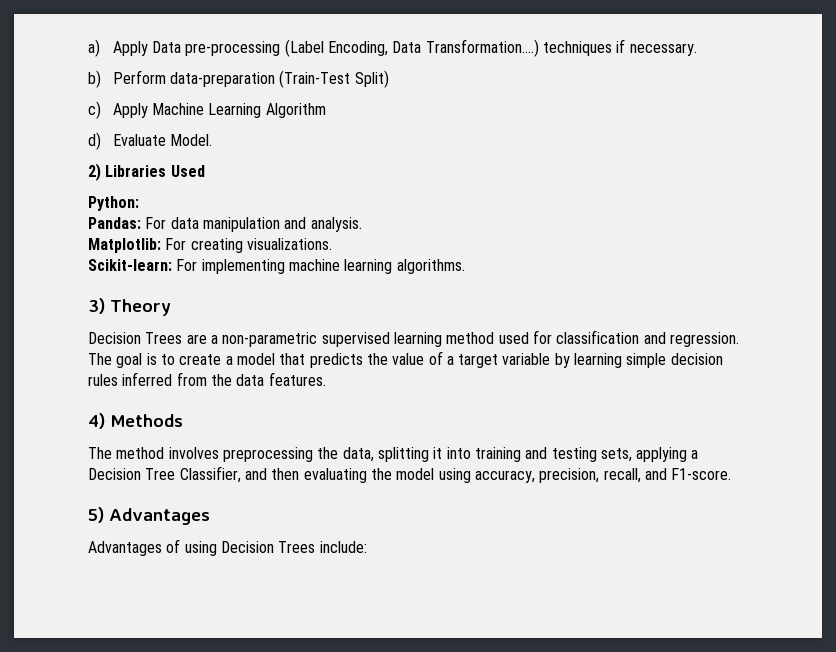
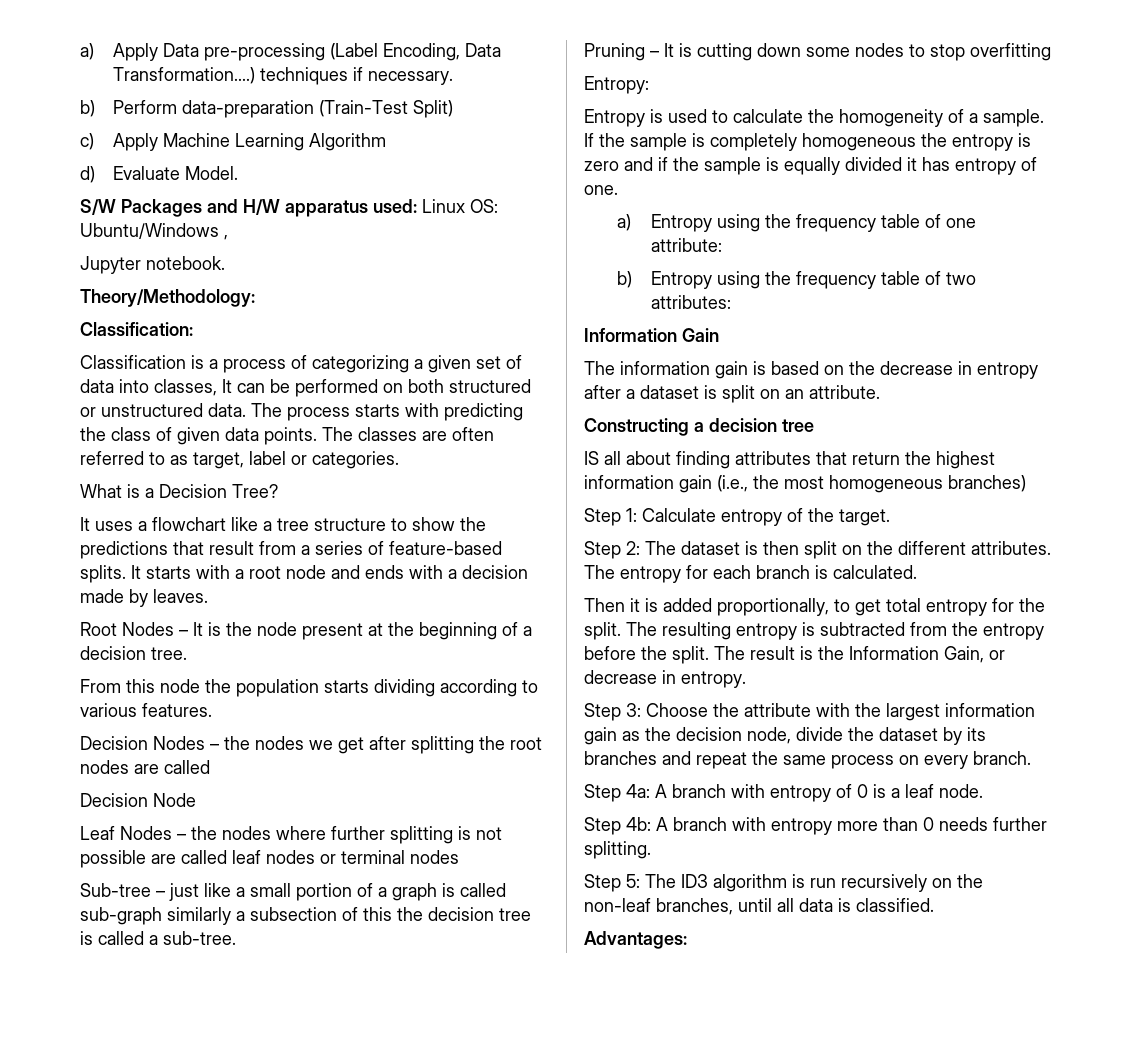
[88,163,205,181] [88,196,139,211] [88,217,362,232] [88,238,332,253] [88,259,465,274] [88,298,171,316] [88,330,739,347] [88,351,723,368] [88,372,326,386] [88,413,183,429] [88,447,699,462] [88,466,732,483] [88,507,210,525] [88,539,367,556] 2) Libraries Used // Python: // Pandas: For data manipulation and analysis. // Matplotlib: For creating visualizations. // Scikit-learn: For implementing machine learning algorithms. // 3) Theory // Decision Trees are a non-parametric supervised learning method used for classification and regression. The goal is to create a model that predicts the value of a target variable by learning simple decision rules inferred from the data features. // 4) Methods // The method involves preprocessing the data, splitting it into training and testing sets, applying a Decision Tree Classifier, and then evaluating the model using accuracy, precision, recall, and F1-score. // 5) Advantages // Advantages of using Decision Trees include: -> [80,199,498,217] [80,223,228,240] [80,256,225,274] [80,289,255,307] [80,322,193,336] [80,355,522,373] [80,379,531,397] [80,403,523,421] [80,427,494,445] [80,451,399,469] [80,484,278,498] [80,517,486,531] [80,541,502,559] [80,565,528,583] [80,589,208,607] [80,622,532,640] [80,646,187,660] [80,679,538,697] [80,703,212,717] [80,736,542,754] [80,760,210,774] [80,793,196,807] [80,826,502,844] [80,850,459,868] [80,883,506,901] [80,907,531,925] [80,931,236,945] [584,43,1051,61] [584,76,649,94] [584,109,1044,127] [584,133,1031,151] [584,157,1037,175] [584,185,618,195] [617,214,976,232] [650,238,722,252] [617,271,976,289] [650,295,731,309] [584,328,719,342] [584,361,1038,379] [584,385,880,403] [584,418,814,436] [584,451,995,469] [584,475,1026,493] [584,508,890,526] [584,541,1051,559] [584,565,917,583] [584,598,1045,616] [584,622,1044,640] [584,646,1005,664] [584,670,746,688] [584,703,1035,721] [584,727,986,745] [584,751,1031,769] [584,784,983,802] [584,817,1047,835] [584,841,651,859] [584,874,983,892] [584,898,934,915] [584,931,687,949] S/W Packages and H/W apparatus used: Linux OS: Ubuntu/Windows , // Jupyter notebook. // Theory/Methodology: // Classification: // Classification is a process of categorizing a given set of data into classes, It can be performed on both structured or unstructured data. The process starts with predicting the class of given data points. The classes are often referred to as target, label or categories. // What is a Decision Tree? // It uses a flowchart like a tree structure to show the predictions that result from a series of feature-based splits. It starts with a root node and ends with a decision made by leaves. // Root Nodes – It is the node present at the beginning of a decision tree. // From this node the population starts dividing according to various features. // Decision Nodes – the nodes we get after splitting the root nodes are called // Decision Node // Leaf Nodes – the nodes where further splitting is not possible are called leaf nodes or terminal nodes // Sub-tree – just like a small portion of a graph is called sub-graph similarly a subsection of this the decision tree is called a sub-tree. // Pruning – It is cutting down some nodes to stop overfitting // Entropy: // Entropy is used to calculate the homogeneity of a sample. If the sample is completely homogeneous the entropy is zero and if the sample is equally divided it has entropy of one. // a) Entropy using the frequency table of one attribute: // b) Entropy using the frequency table of two attributes: // Information Gain // The information gain is based on the decrease in entropy after a dataset is split on an attribute. // Constructing a decision tree // IS all about finding attributes that return the highest information gain (i.e., the most homogeneous branches) // Step 1: Calculate entropy of the target. // Step 2: The dataset is then split on the different attributes. The entropy for each branch is calculated. // Then it is added proportionally, to get total entropy for the split. The resulting entropy is subtracted from the entropy before the split. The result is the Information Gain, or decrease in entropy. // Step 3: Choose the attribute with the largest information gain as the decision node, divide the dataset by its branches and repeat the same process on every branch. // Step 4a: A branch with entropy of 0 is a leaf node. // Step 4b: A branch with entropy more than 0 needs further splitting. // Step 5: The ID3 algorithm is run recursively on the non-leaf branches, until all data is classified. // Advantages:

